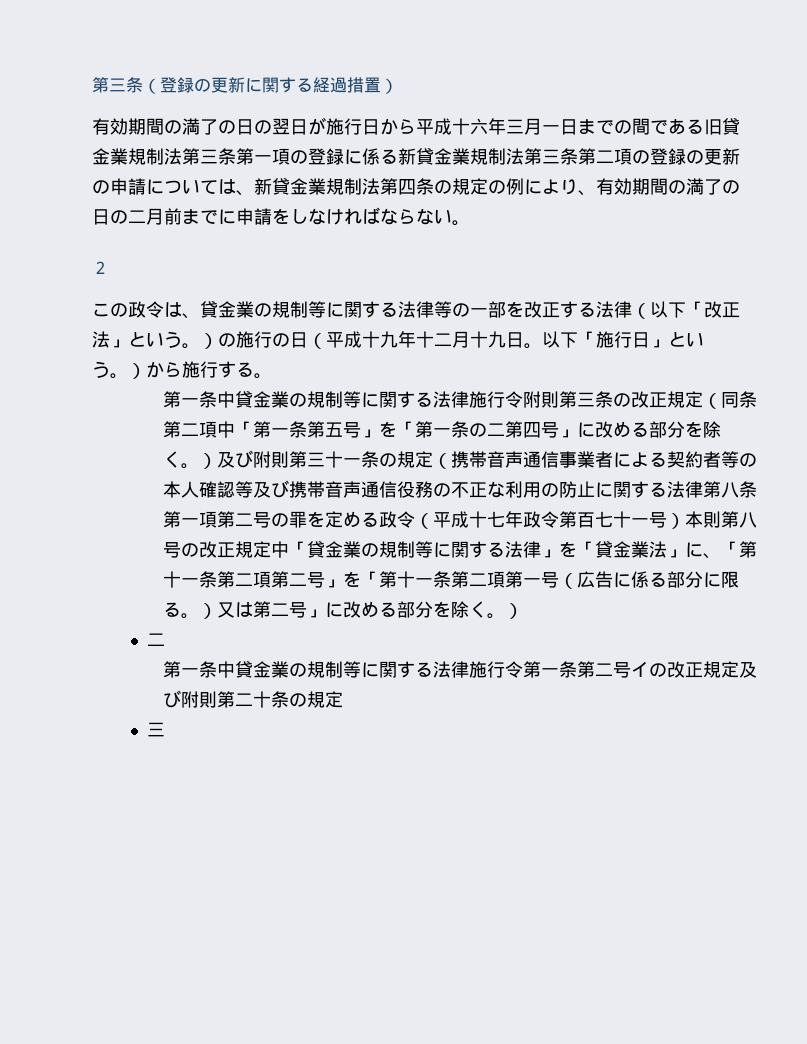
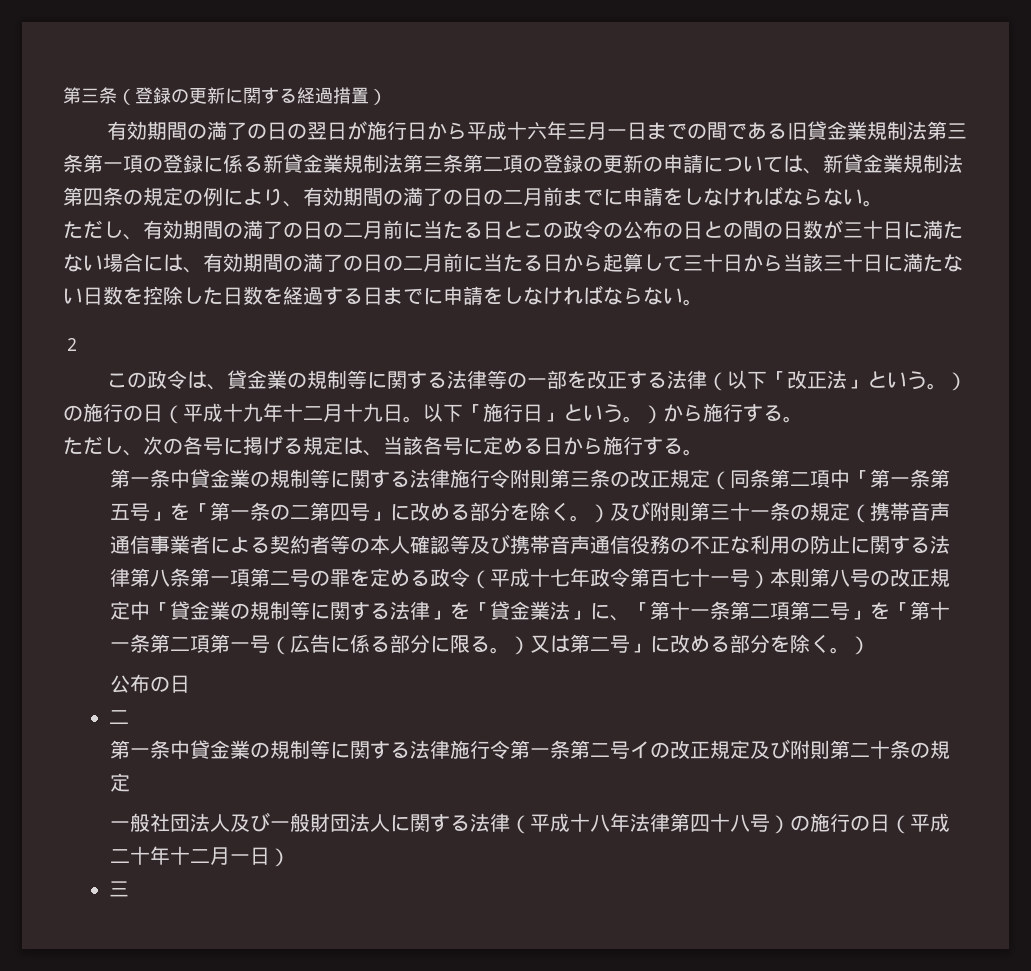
(470, 223) none -> [63,220,963,240] [63,253,963,273] [63,285,703,306] // ただし、有効期間の満了の日の二月前に当たる日とこの政令の公布の日との間の日数が三十日に満たない場合には、有効期間の満了の日の二月前に当たる日から起算して三十日から当該三十日に満たない日数を控除した日数を経過する日までに申請をしなければならない。
(272, 376) none -> [63,436,703,456] // ただし、次の各号に掲げる規定は、当該各号に定める日から施行する。
(523, 611) none -> [110,674,191,693] // 公布の日
(343, 699) none -> [110,812,951,834] [110,846,291,867] // 一般社団法人及び一般財団法人に関する法律（平成十八年法律第四十八号）の施行の日（平成二十年十二月一日）

